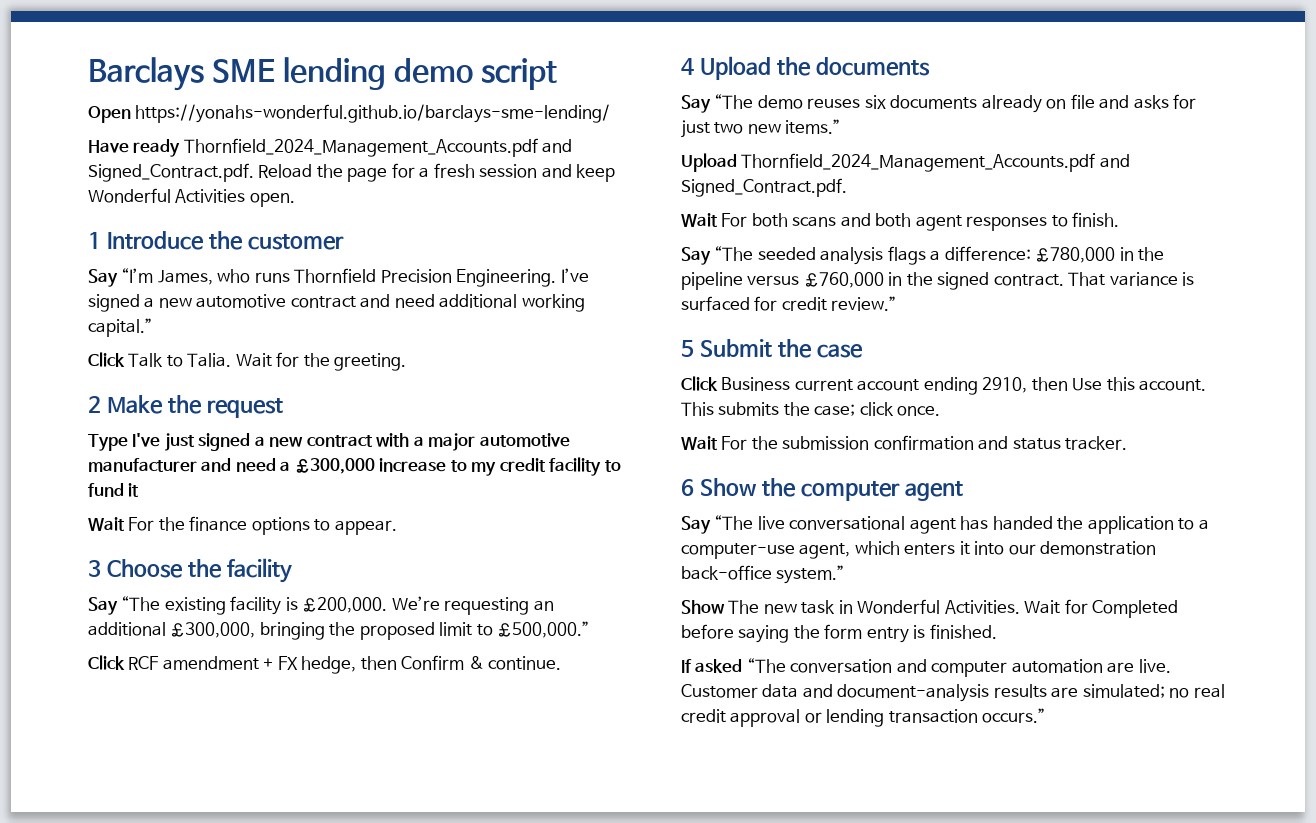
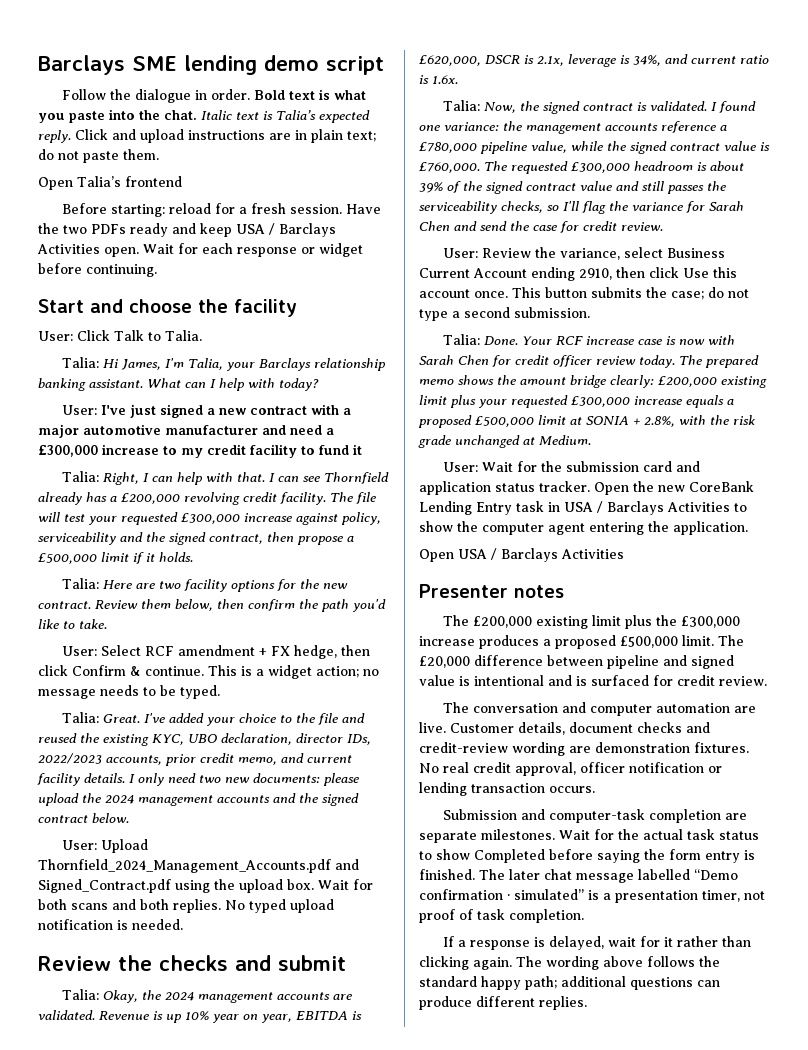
[88,104,611,123] [88,138,573,157] [88,163,616,182] [88,188,295,207] [88,231,344,250] [88,268,589,287] [88,294,585,312] [88,318,153,337] [88,352,407,371] [88,395,283,418] [88,434,128,451] Open https://yonahs-wonderful.github.io/barclays-sme-lending/ // Have ready Thornfield_2024_Management_Accounts.pdf and Signed_Contract.pdf. Reload the page for a fresh session and keep Wonderful Activities open. // 1 Introduce the customer // Say “I’m James, who runs Thornfield Precision Engineering. I’ve signed a new automotive contract and need additional working capital.” // Click Talk to Talia. Wait for the greeting. // 2 Make the request // Type -> [62,89,367,103] [38,109,370,123] [38,129,376,143] [38,149,159,163] [38,176,182,190] [62,203,382,217] [38,223,336,237] [37,243,363,257] [38,263,157,277] [38,299,297,317] [38,330,202,341] [62,357,387,371] [38,378,319,391] [62,405,98,415] Follow the dialogue in order. Bold text is what you paste into the chat. Italic text is Talia’s expected reply. Click and upload instructions are in plain text; do not paste them. // Open Talia’s frontend // Before starting: reload for a fresh session. Have the two PDFs ready and keep USA / Barclays Activities open. Wait for each response or widget before continuing. // Start and choose the facility // User: Click Talk to Talia. // Talia: Hi James, I'm Talia, your Barclays relationship banking assistant. What can I help with today? // User:
[88,516,397,535] [88,558,292,583] [88,596,554,615] [88,621,591,640] [88,655,125,670] Wait For the finance options to appear. // 3 Choose the facility // Say “The existing facility is £200,000. We’re requesting an additional £300,000, bringing the proposed limit to £500,000.” // Click -> [62,471,390,485] [38,492,376,505] [38,512,381,525] [38,532,354,545] [38,552,193,564] [62,578,349,592] [38,599,386,612] [38,619,107,629] [62,645,142,656] Talia: Right, I can help with that. I can see Thornfield already has a £200,000 revolving credit facility. The file will test your requested £300,000 increase against policy, serviceability and the signed contract, then propose a £500,000 limit if it holds. // Talia: Here are two facility options for the new contract. Review them below, then confirm the path you'd like to take. // User: Select
(397, 663) none -> [38,665,68,676] click
[681,56,930,80] [681,94,1196,113] [681,119,842,138] [681,153,1130,172] [681,178,847,197] [681,212,1120,231] [681,246,1165,265] [681,272,1195,290] [681,296,898,311] [681,339,863,358] [681,376,1207,395] [681,402,941,416] [681,435,1128,450] [681,478,963,501] [681,515,1209,534] [681,541,1157,559] [681,565,846,584] [681,599,1088,614] // 4 Upload the documents // Say “The demo reuses six documents already on file and asks for just two new items.” // Upload Thornfield_2024_Management_Accounts.pdf and Signed_Contract.pdf. // Wait For both scans and both agent responses to finish. // Say “The seeded analysis flags a difference: £780,000 in the pipeline versus £760,000 in the signed contract. That variance is surfaced for credit review.” // 5 Submit the case // Click Business current account ending 2910, then Use this account. This submits the case; click once. // Wait For the submission confirmation and status tracker. // 6 Show the computer agent // Say “The live conversational agent has handed the application to a computer-use agent, which enters it into our demonstration back-office system.” // Show The new task in Wonderful Activities. Wait for -> [208,665,379,679] [38,685,220,699] [62,712,366,726] [38,733,371,746] [38,753,352,766] [37,773,359,786] [38,793,359,806] [38,813,129,823] [62,839,149,853] [38,859,359,873] [38,879,373,893] [38,899,334,913] [38,919,183,930] [38,955,346,971] [62,989,353,1003] [38,1010,362,1023] [419,54,769,67] [419,75,458,84] [443,100,757,114] [419,121,727,134] [419,141,770,154] [419,161,744,174] [419,181,726,194] [419,201,744,214] [419,221,663,233] [443,247,726,260] [419,267,737,281] [419,287,749,300] [419,307,590,321] [443,334,736,345] [419,355,759,368] [419,375,767,388] [419,395,734,408] [418,415,755,428] [418,435,591,448] [443,461,701,472] [419,481,754,495] [419,501,747,515] [419,521,748,535] [419,548,624,562] [419,584,564,598] [443,615,741,629] [419,635,744,649] [419,655,734,669] [419,675,767,686] [443,702,757,716] [419,722,710,735] [419,742,749,756] [419,762,722,776] [419,782,595,796] [443,809,748,823] [419,829,759,843] [419,849,470,860] This is a widget action; no message needs to be typed. // Talia: Great. I've added your choice to the file and reused the existing KYC, UBO declaration, director IDs, 2022/2023 accounts, prior credit memo, and current facility details. I only need two new documents: please upload the 2024 management accounts and the signed contract below. // User: Upload Thornfield_2024_Management_Accounts.pdf and Signed_Contract.pdf using the upload box. Wait for both scans and both replies. No typed upload notification is needed. // Review the checks and submit // Talia: Okay, the 2024 management accounts are validated. Revenue is up 10% year on year, EBITDA is £620,000, DSCR is 2.1x, leverage is 34%, and current ratio is 1.6x. // Talia: Now, the signed contract is validated. I found one variance: the management accounts reference a £780,000 pipeline value, while the signed contract value is £760,000. The requested £300,000 headroom is about 39% of the signed contract value and still passes the serviceability checks, so I'll flag the variance for Sarah Chen and send the case for credit review. // User: Review the variance, select Business Current Account ending 2910, then click Use this account once. This button submits the case; do not type a second submission. // Talia: Done. Your RCF increase case is now with Sarah Chen for credit officer review today. The prepared memo shows the amount bridge clearly: £200,000 existing limit plus your requested £300,000 increase equals a proposed £500,000 limit at SONIA + 2.8%, with the risk grade unchanged at Medium. // User: Wait for the submission card and application status tracker. Open the new CoreBank Lending Entry task in USA / Barclays Activities to show the computer agent entering the application. // Open USA / Barclays Activities // Presenter notes // The £200,000 existing limit plus the £300,000 increase produces a proposed £500,000 limit. The £20,000 difference between pipeline and signed value is intentional and is surfaced for credit review. // The conversation and computer automation are live. Customer details, document checks and credit-review wording are demonstration fixtures. No real credit approval, officer notification or lending transaction occurs. // Submission and computer-task completion are separate milestones. Wait for the actual task status to show
[681,658,1171,677] [681,684,1225,702] [681,708,1047,727] // If asked “The conversation and computer automation are live. Customer data and document-analysis results are simulated; no real credit approval or lending transaction occurs.” -> [479,869,738,883] [419,889,765,903] [419,909,584,923] [443,936,752,950] [419,956,720,970] [419,976,720,990] [419,996,587,1010] The later chat message labelled “Demo confirmation · simulated” is a presentation timer, not proof of task completion. // If a response is delayed, wait for it rather than clicking again. The wording above follows the standard happy path; additional questions can produce different replies.

